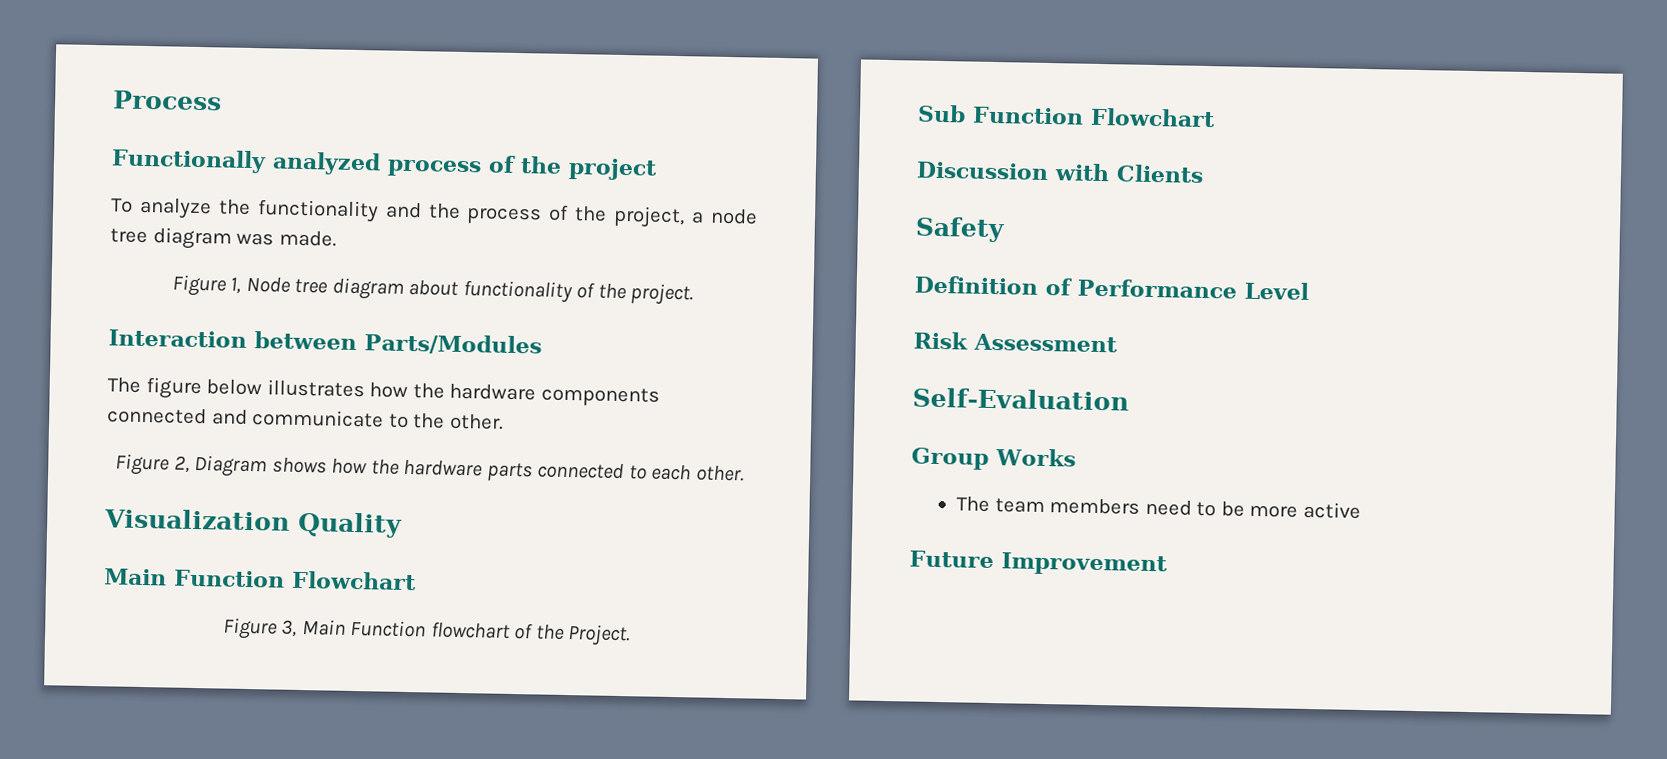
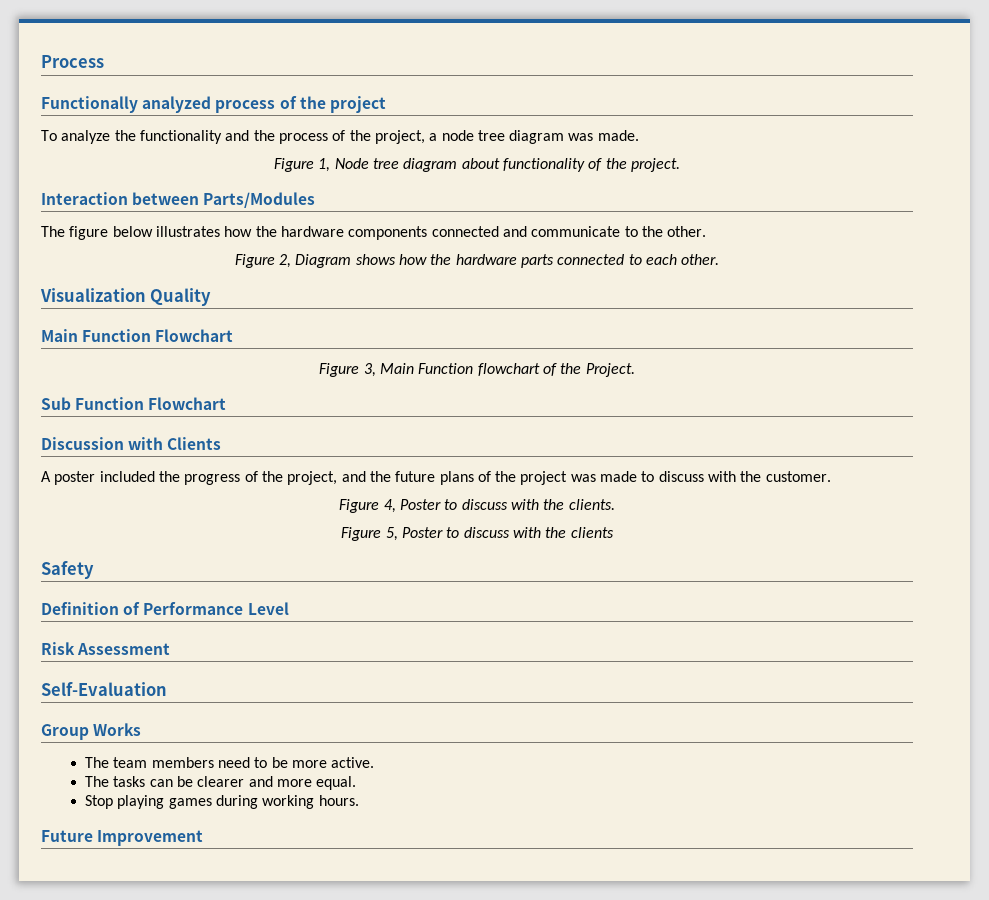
(1204, 173) none -> [41,471,831,485] [339,499,615,513] [341,527,614,541] // A poster included the progress of the project, and the future plans of the project was made to discuss with the customer. // Figure 4, Poster to discuss with the clients. // Figure 5, Poster to discuss with the clients
[1302,501,1361,519] active -> [331,757,375,768] [85,776,357,790] [85,795,359,809] active. // The tasks can be clearer and more equal. // Stop playing games during working hours.

